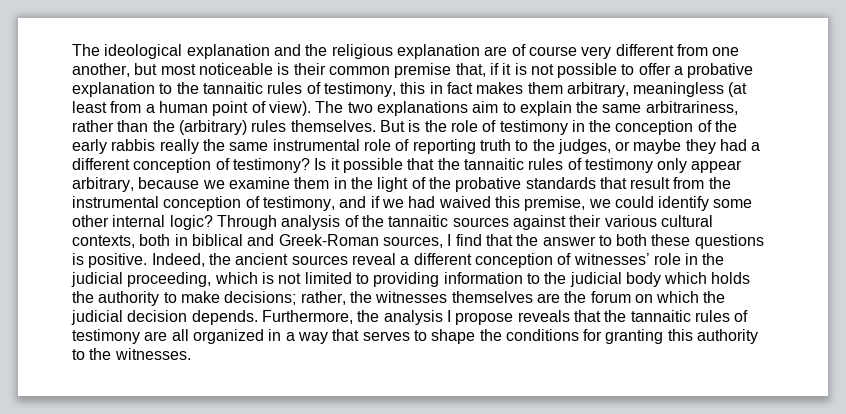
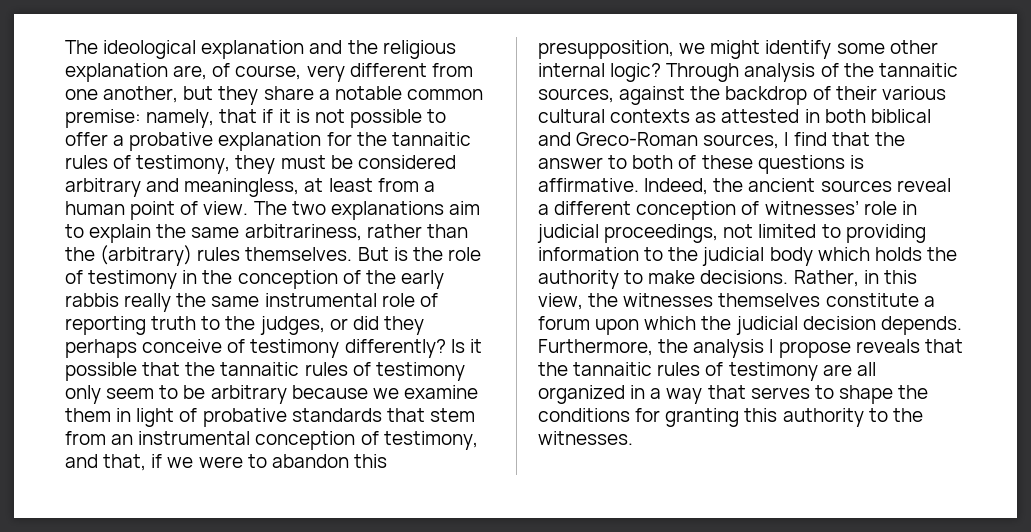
[484,44,577,56] are of course -> [173,63,302,80] are, of course,
[160,63,486,78] most noticeable is their common premise that, -> [218,86,483,105] [65,109,258,128] they share a notable common premise: namely, that
[159,83,173,94] to -> [326,132,352,146] for
[400,82,748,97] this in fact makes them arbitrary, meaningless (at -> [235,155,456,174] [65,178,324,197] they must be considered arbitrary and meaningless, at
[268,101,311,116] view). -> [203,201,249,215] view.
[633,139,761,154] [72,158,310,173] maybe they had a different conception of testimony? -> [352,316,424,335] [65,339,446,358] did they perhaps conceive of testimony differently?
[691,160,743,173] [72,177,134,192] appear arbitrary, -> [106,385,287,404] seem to be arbitrary
[350,177,373,189] the -> (132, 415) none
[428,177,451,189] the -> (198, 415) none
[630,177,731,189] result from the -> [429,408,475,422] [65,431,134,445] stem from an
(367, 202) none -> [103,454,147,471] that,
[408,196,654,211] had waived this premise, we could -> [198,454,387,468] [538,40,761,59] were to abandon this presupposition, we might
[452,215,713,230] [72,234,188,248] sources against their various cultural contexts, both in -> [538,86,946,105] [538,109,866,123] sources, against the backdrop of their various cultural contexts as attested in both
[278,234,379,246] Greek-Roman -> [576,132,699,146] Greco-Roman
(648, 240) none -> [678,155,697,169] of
[88,253,148,268] positive. -> [538,178,639,192] affirmative.
[702,253,725,265] [71,272,274,287] the judicial proceeding, which is -> [537,224,719,243] judicial proceedings,
[224,291,653,305] decisions; rather, the witnesses themselves are the forum on -> [700,270,917,287] [538,293,935,310] [538,316,640,335] decisions. Rather, in this view, the witnesses themselves constitute a forum upon

